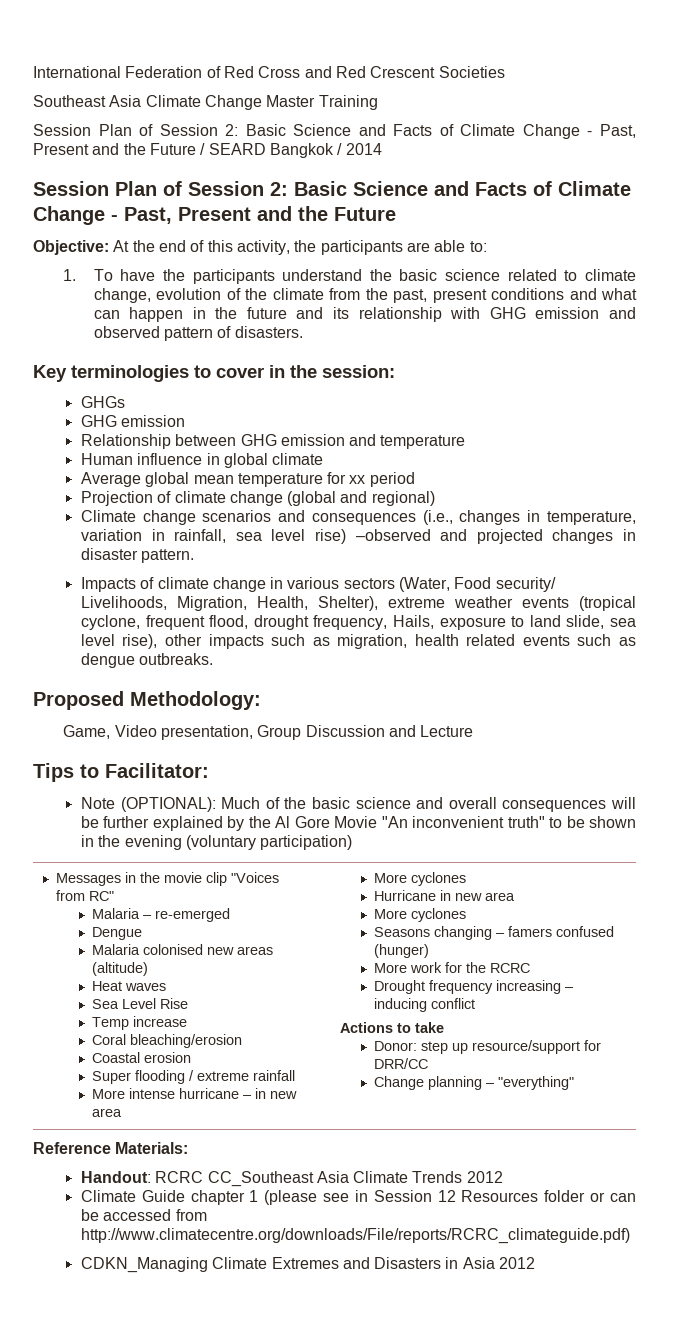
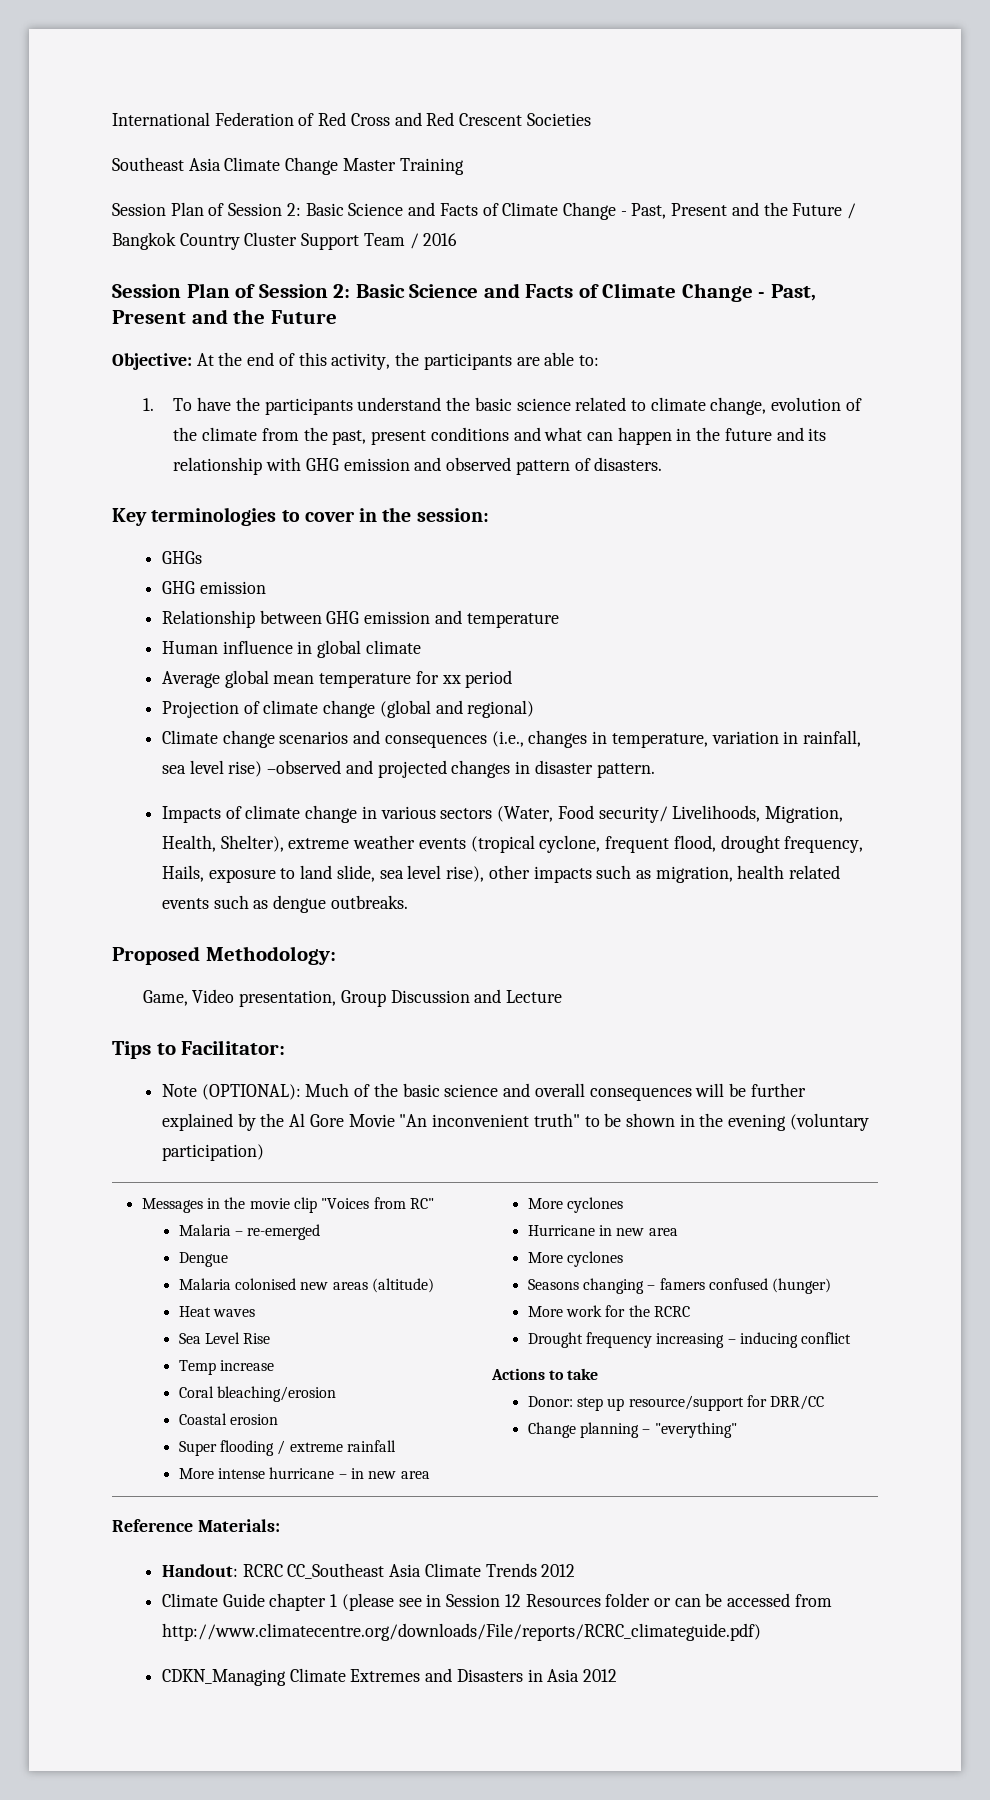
[208,143,382,158] SEARD Bangkok / 2014 -> [112,232,458,250] Bangkok Country Cluster Support Team / 2016

